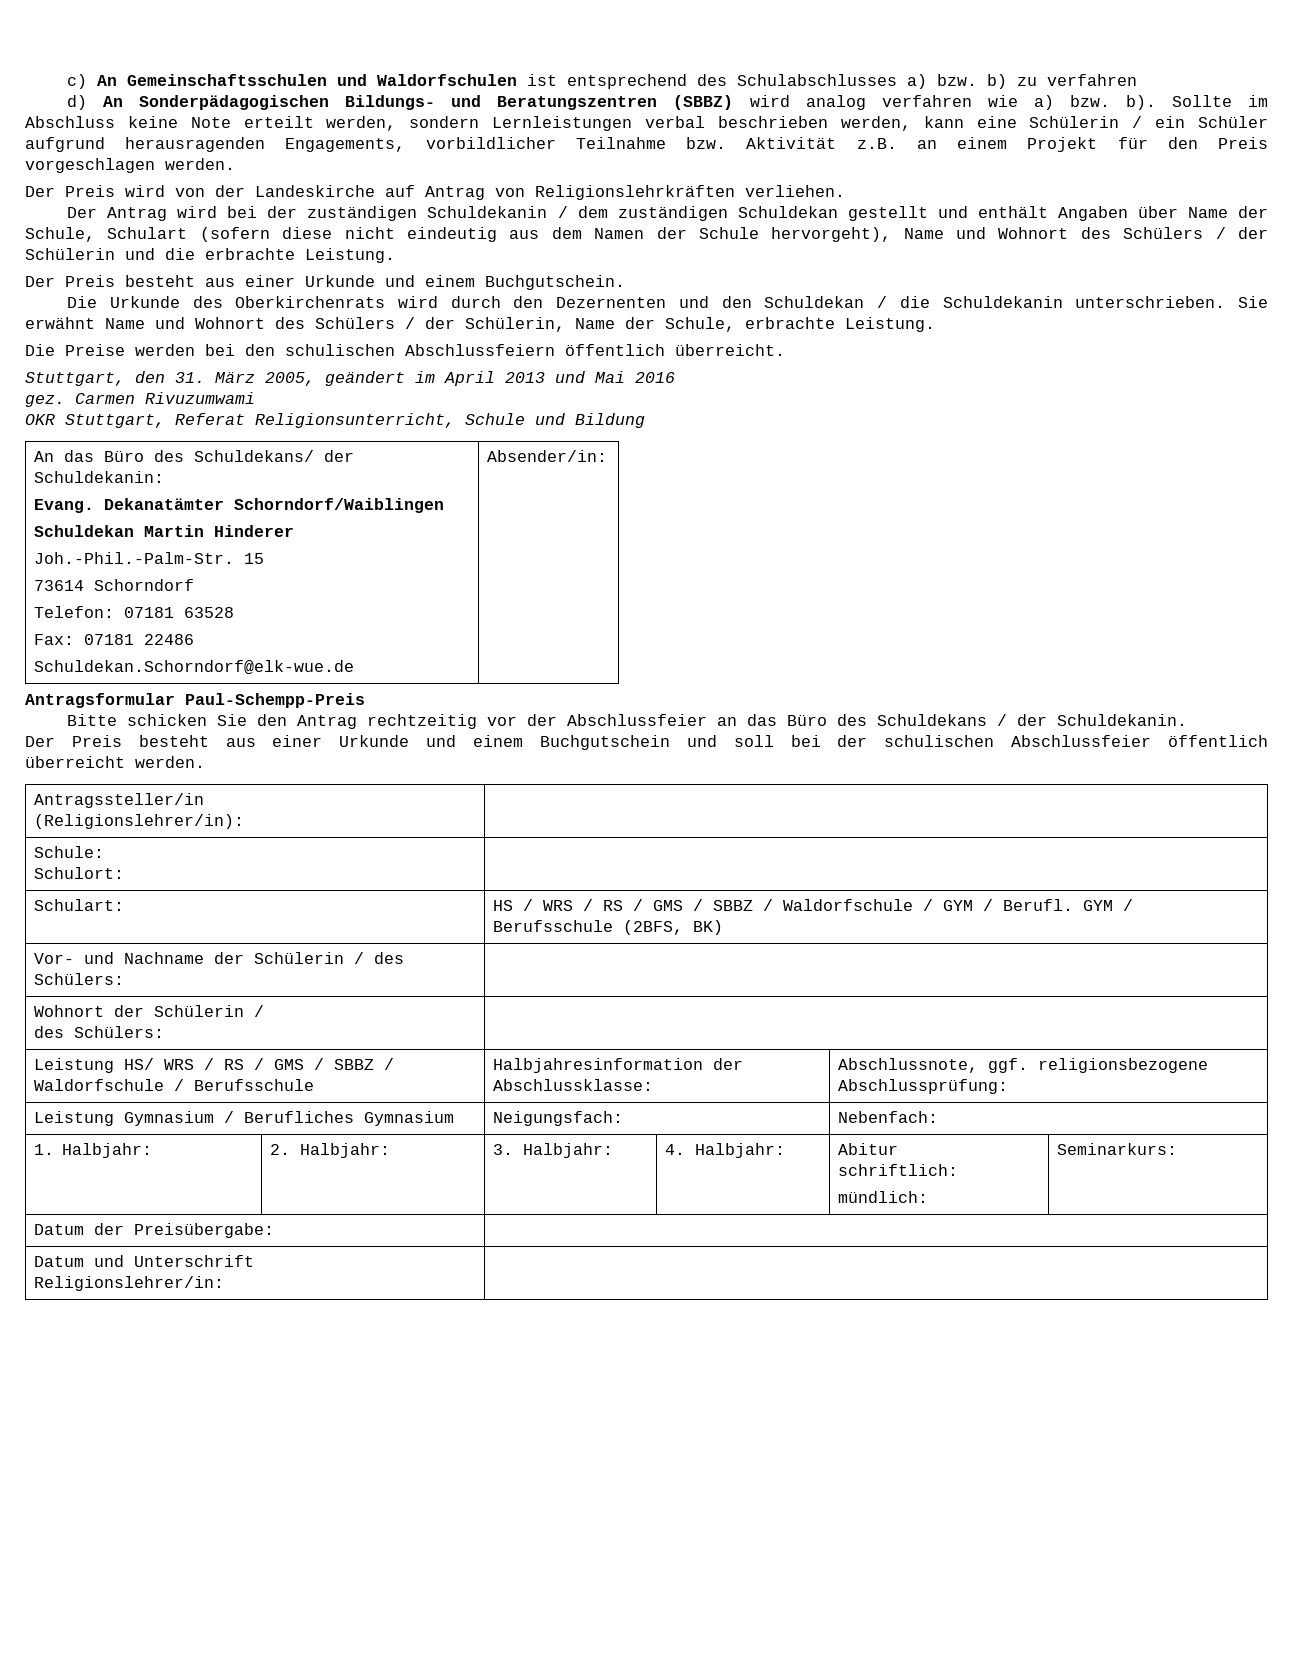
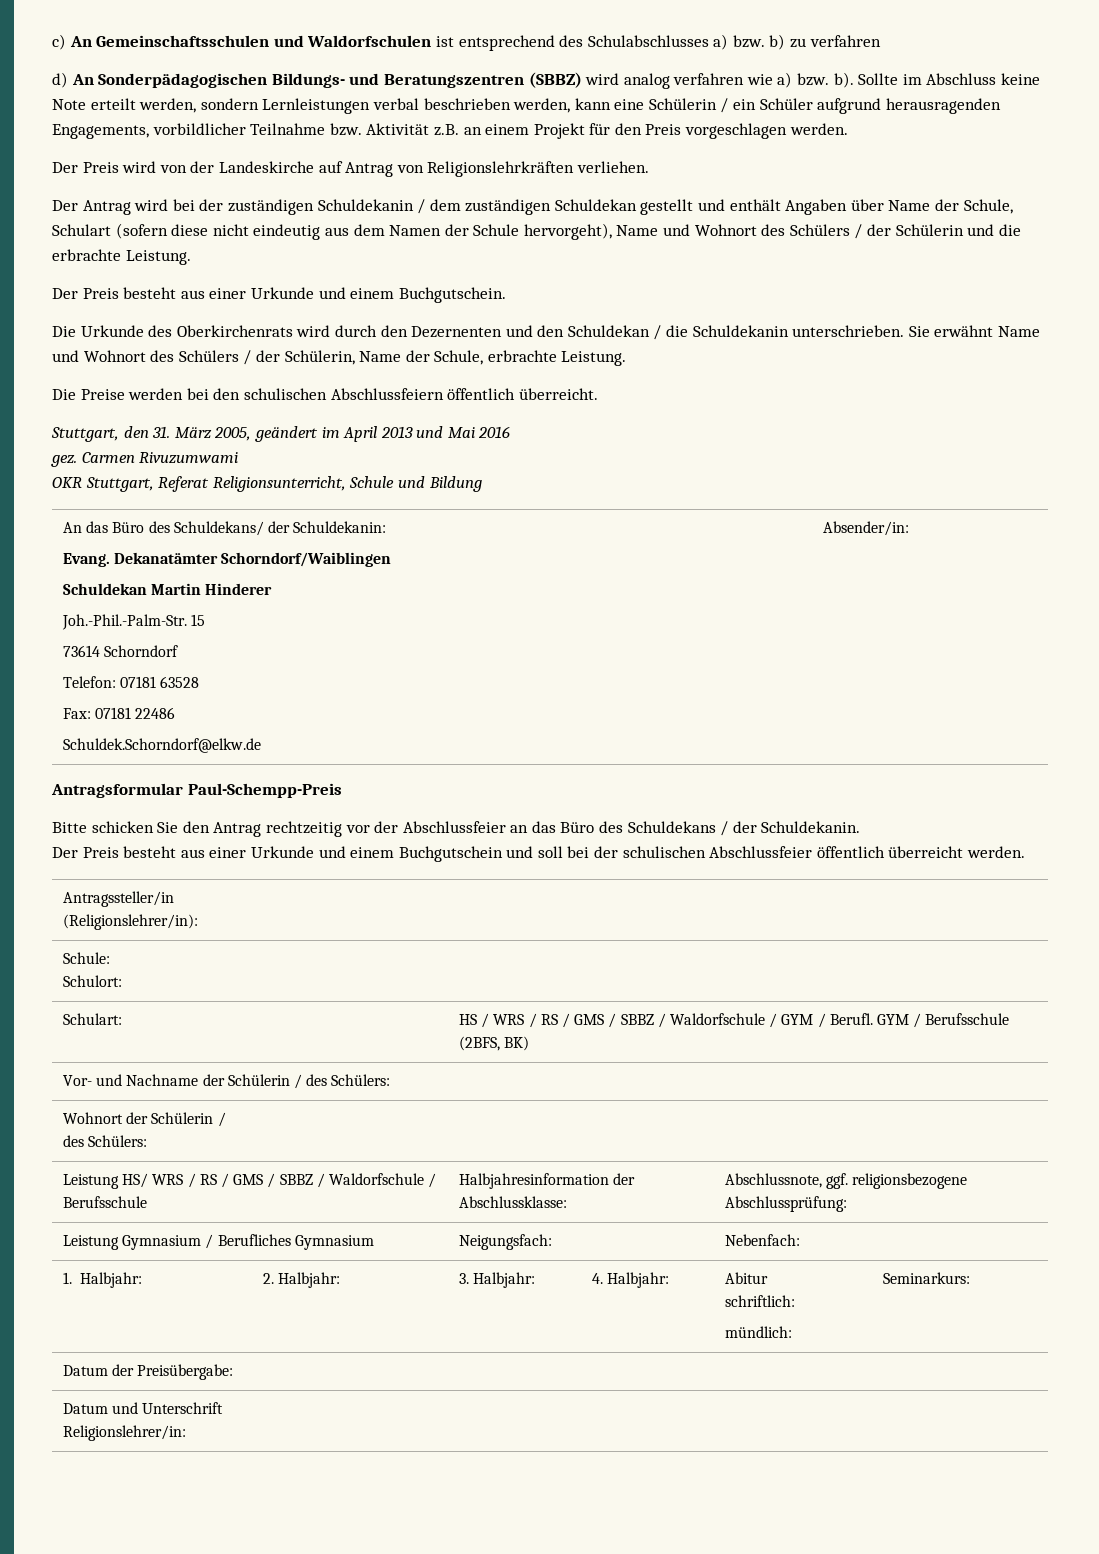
[34,660,355,675] Schuldekan.Schorndorf@elk-wue.de -> [63,738,262,753] Schuldek.Schorndorf@elkw.de

